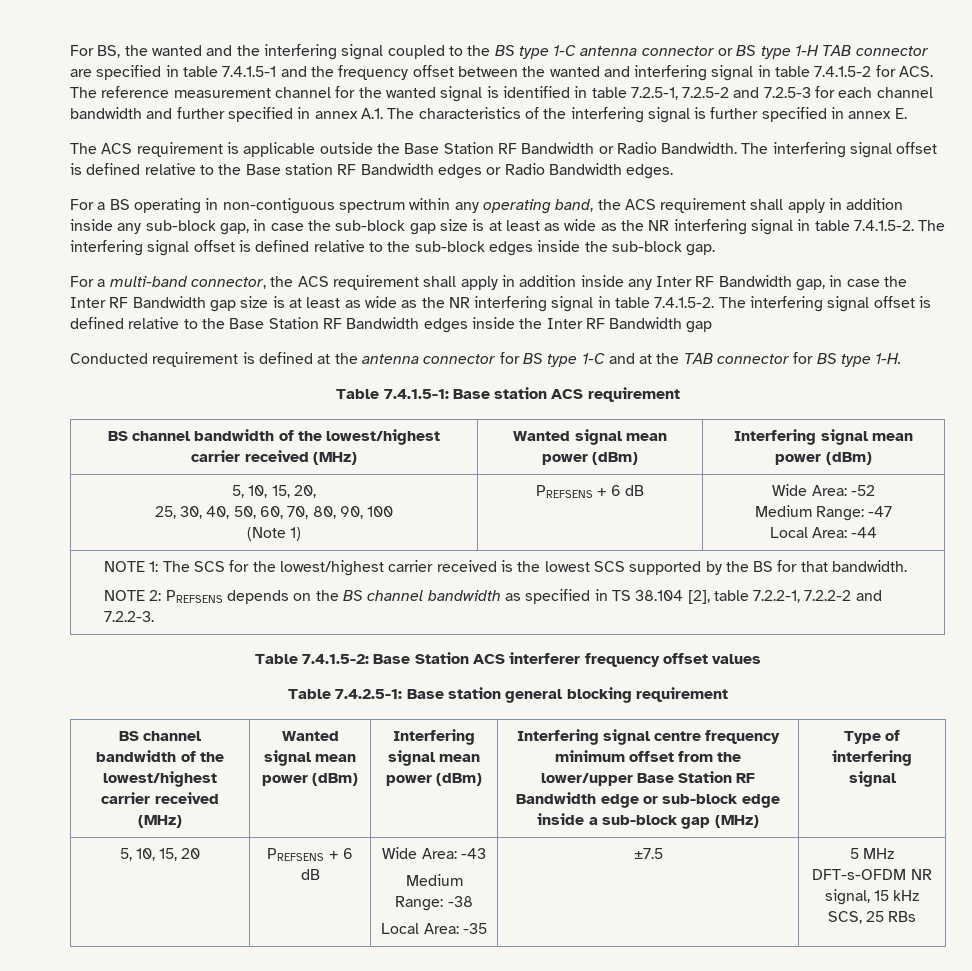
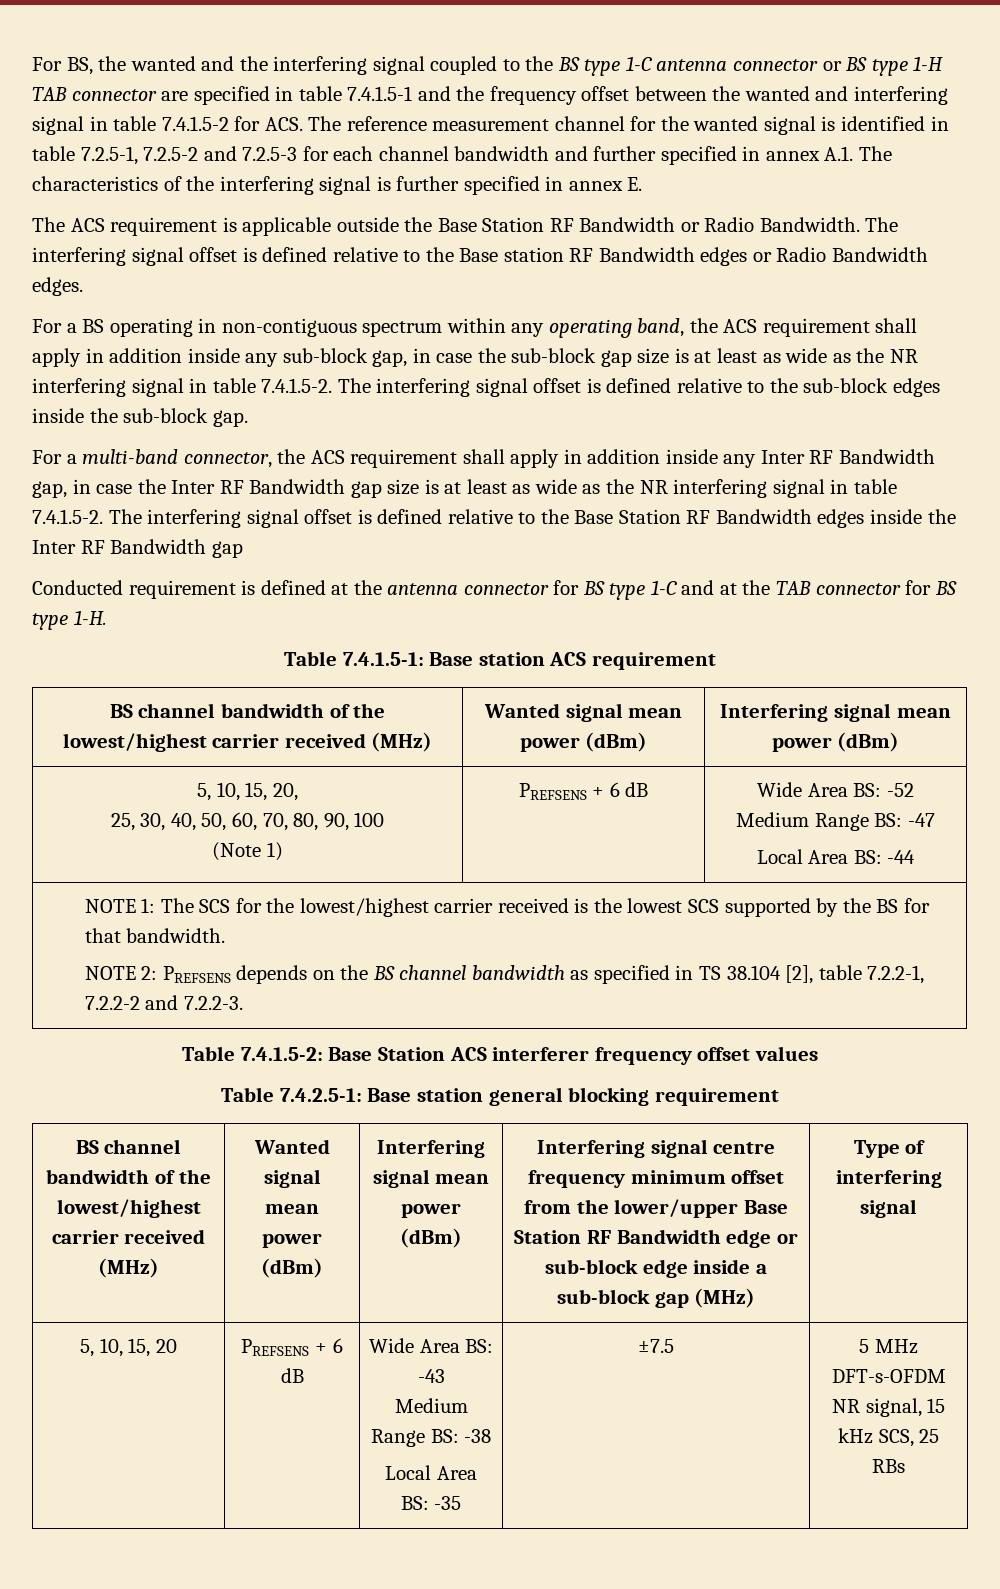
[811,485,847,496] Area: -> [807,783,882,797] Area BS:
[816,506,865,521] Range: -> [814,813,903,831] Range BS:
[812,527,848,538] Area: -> [808,850,882,864] Area BS:
[421,848,457,859] Area: -> [419,1339,494,1353] Area BS:
[395,896,444,911] Range: -> [370,1429,459,1447] Range BS:
[423,923,459,934] Area: -> [436,1466,477,1480] [400,1496,429,1510] Area BS:

